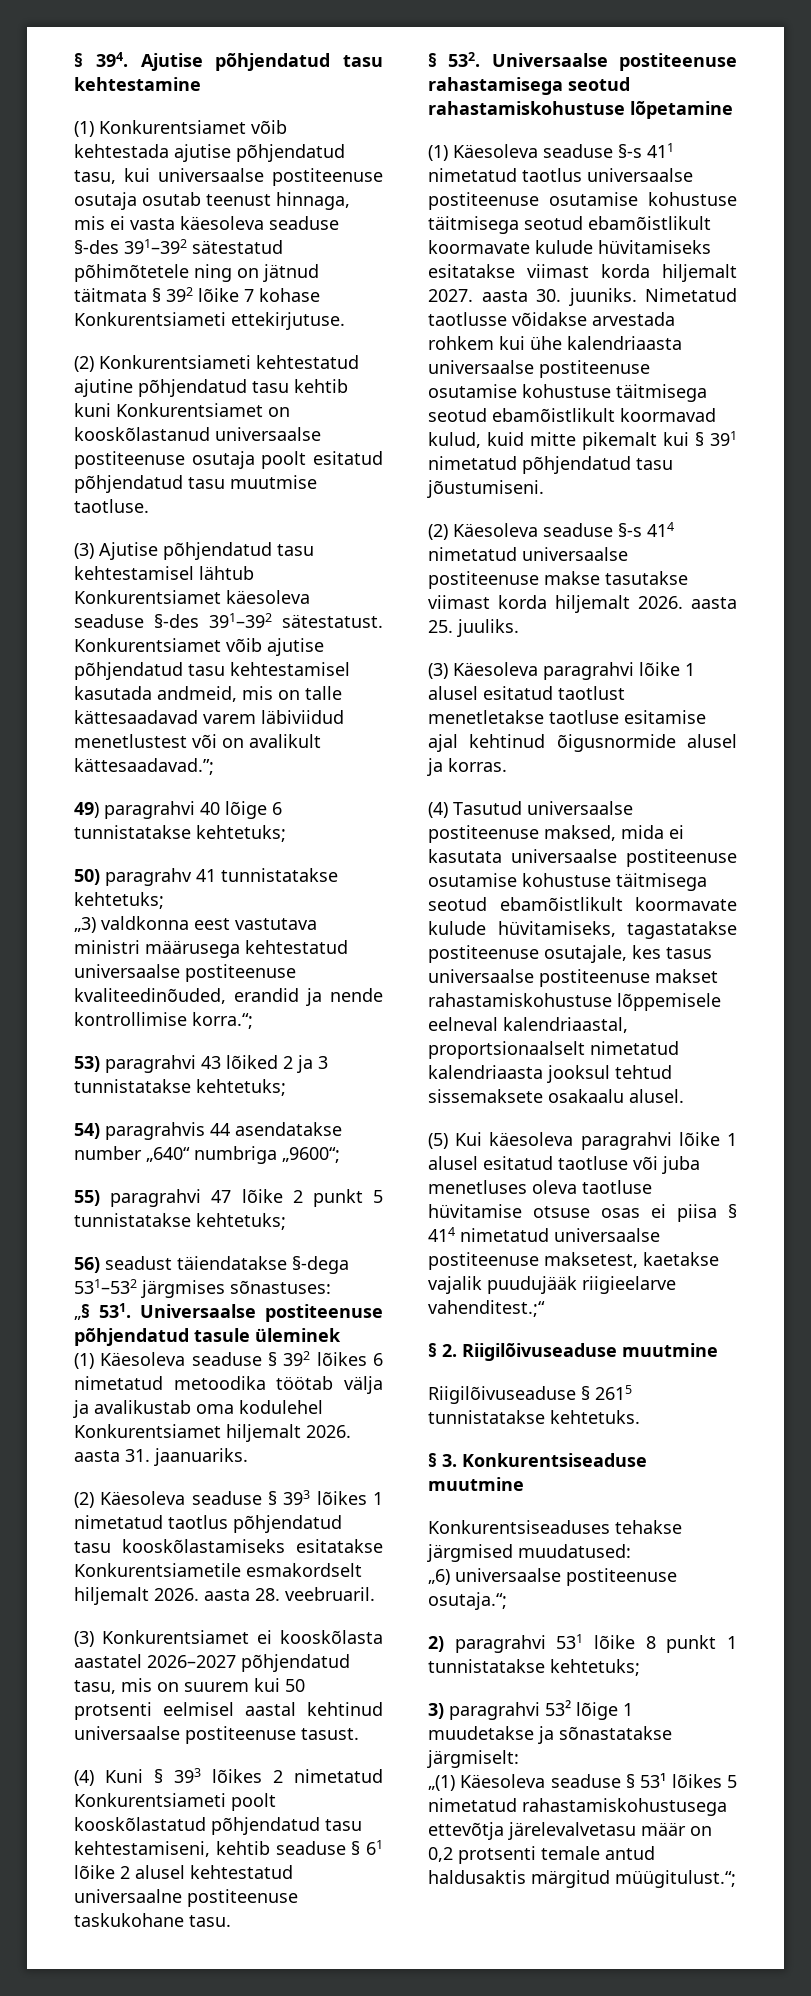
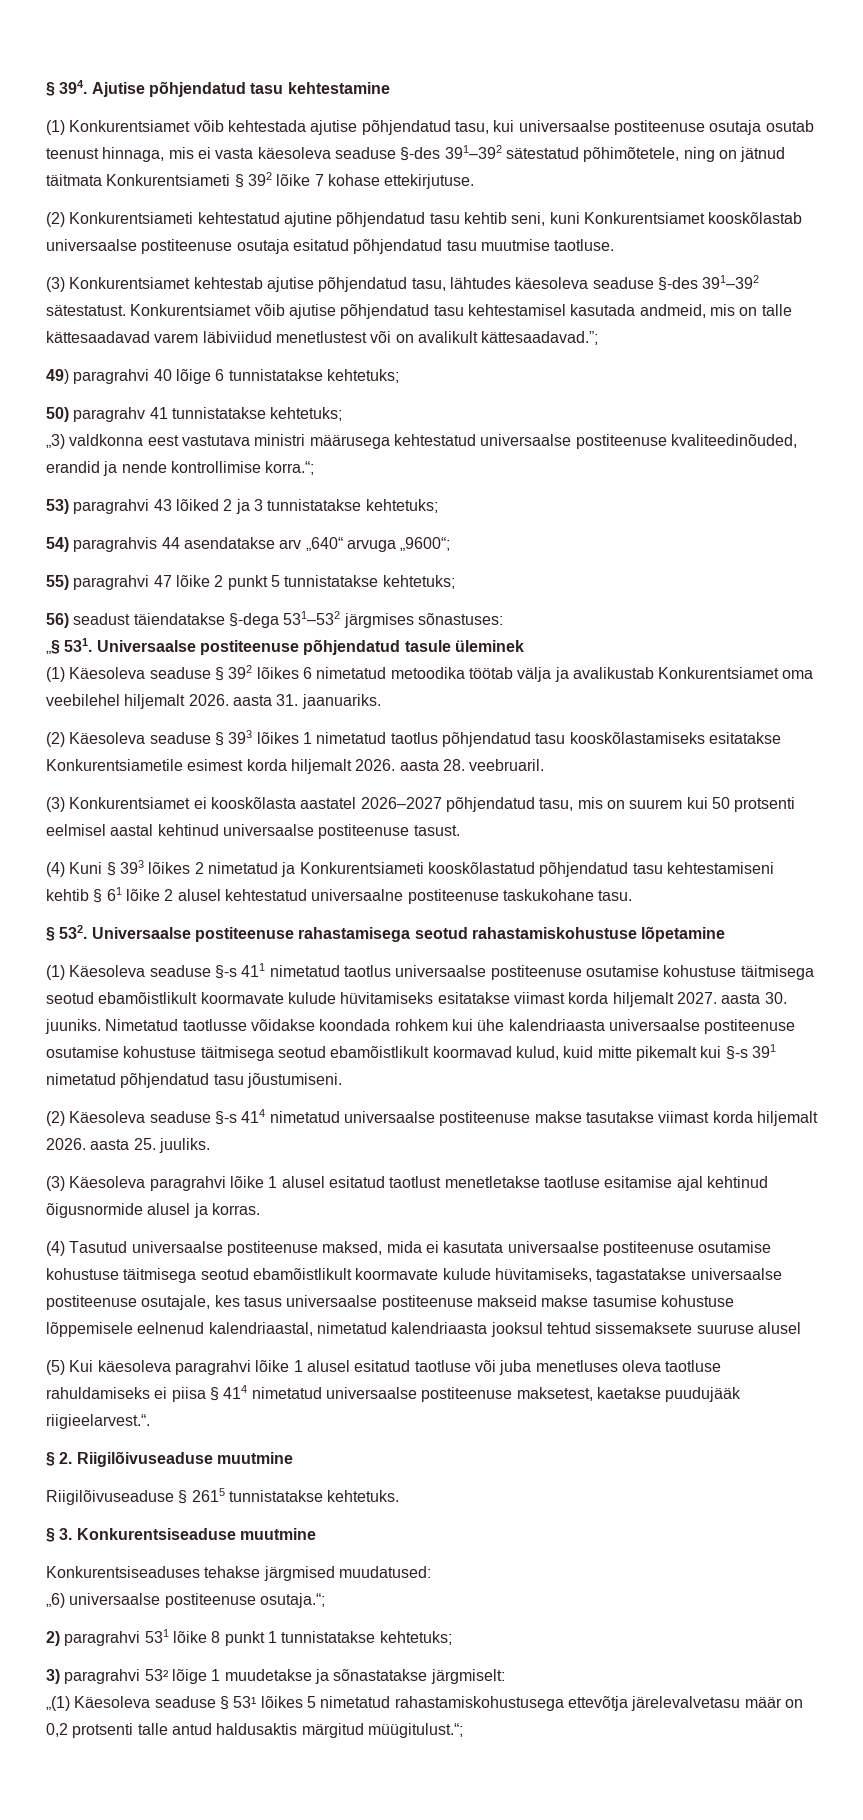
[74,264,189,282] põhimõtetele -> [583,147,680,162] põhimõtetele,
(147, 295) none -> [106,174,231,186] Konkurentsiameti
[74,312,226,326] Konkurentsiameti -> (380, 180) none
(348, 386) none -> [511,212,546,226] seni,
[268,407,290,417] [74,427,321,441] [74,451,307,469] on kooskõlastanud universaalse postiteenuse osutaja poolt -> [708,212,803,224] [46,239,289,254] kooskõlastab universaalse postiteenuse osutaja
[99,542,314,560] [74,566,254,580] [74,590,221,604] Ajutise põhjendatud tasu kehtestamisel lähtub Konkurentsiamet -> [69,277,511,292] Konkurentsiamet kehtestab ajutise põhjendatud tasu, lähtudes
[74,1146,277,1164] number „640“ numbriga -> [279,537,396,552] arv „640“ arvuga
[196,1400,323,1414] [74,1424,221,1438] oma kodulehel Konkurentsiamet -> [658,667,814,679] [46,694,120,706] Konkurentsiamet oma veebilehel
[246,1563,362,1577] esmakordselt -> [187,759,287,771] esimest korda
[74,1793,276,1811] Konkurentsiameti poolt -> [281,862,424,877] ja Konkurentsiameti
[74,1841,346,1857] kehtestamiseni, kehtib seaduse -> [666,862,774,874] [46,889,89,901] kehtestamiseni kehtib
[592,312,675,326] arvestada -> [319,1019,391,1031] koondada
[695,432,704,446] § -> [725,1046,748,1060] §-s
(737, 930) none -> [690,1268,782,1280] universaalse
[655,969,718,983] [428,993,721,1011] [428,1017,628,1033] [428,1041,585,1059] makset rahastamiskohustuse lõppemisele eelneval kalendriaastal, proportsionaalselt -> [476,1295,734,1307] [46,1322,313,1337] makseid makse tasumise kohustuse lõppemisele eelnenud kalendriaastal,
[548,1089,684,1103] osakaalu alusel. -> [696,1322,801,1334] suuruse alusel
[428,1204,640,1218] hüvitamise otsuse osas -> [46,1387,150,1399] rahuldamiseks
[428,1276,676,1294] [428,1300,545,1317] vajalik puudujääk riigieelarve vahenditest.;“ -> [665,1387,742,1402] [46,1414,150,1429] puudujääk riigieelarvest.“.
[541,1846,600,1860] temale -> [137,1723,168,1735] talle

